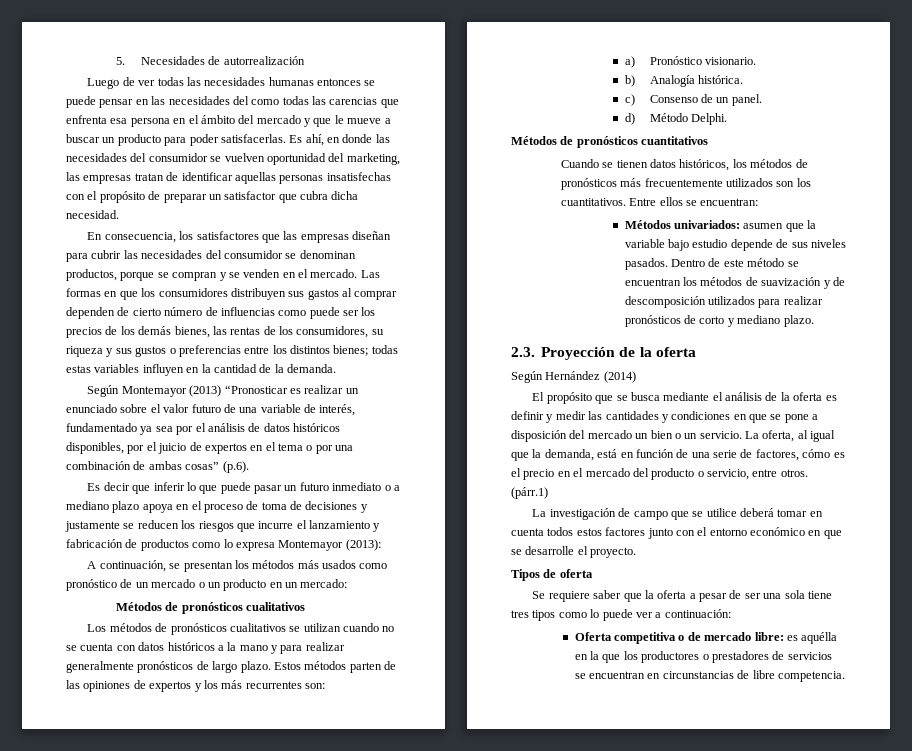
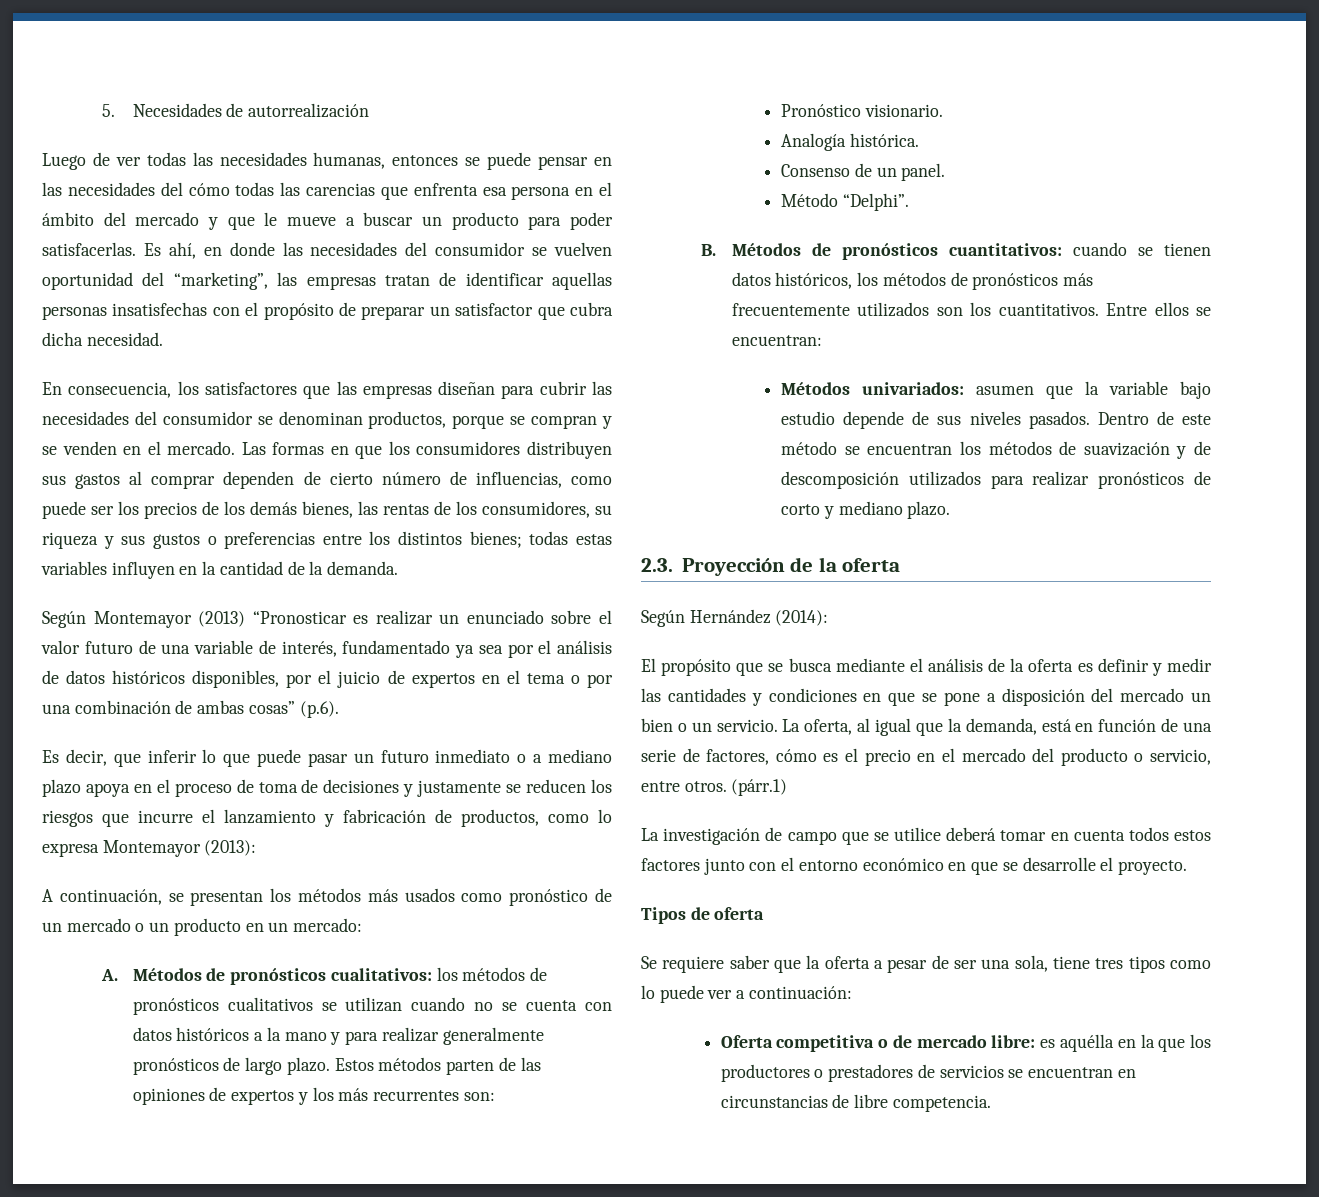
[268,77,314,86] humanas -> [313,152,386,169] humanas,
[251,99,280,105] como -> [188,183,230,196] cómo
[346,153,400,165] marketing, -> [173,272,268,290] “marketing”,
[220,307,275,316] influencias -> [475,471,562,488] influencias,
[103,482,130,491] decir -> [65,749,107,766] decir,
[140,539,189,551] productos -> [461,809,539,827] productos,
[115,602,306,614] [87,624,107,632] Métodos de pronósticos cualitativos // Los -> [101,967,458,985] A. Métodos de pronósticos cualitativos: los
[624,56,635,68] a) -> (495, 1096) none
[624,75,635,87] b) -> (943, 110) none
[624,94,635,106] c) -> (919, 140) none
[624,113,728,125] [511,136,709,148] [560,159,599,168] d) Método Delphi. // Métodos de pronósticos cuantitativos // Cuando -> [781,193,909,211] [701,242,1127,260] Método “Delphi”. // B. Métodos de pronósticos cuantitativos: cuando
[603,371,636,383] (2014) -> [775,610,829,626] (2014):
[784,590,805,599] sola -> [1014,955,1048,972] sola,

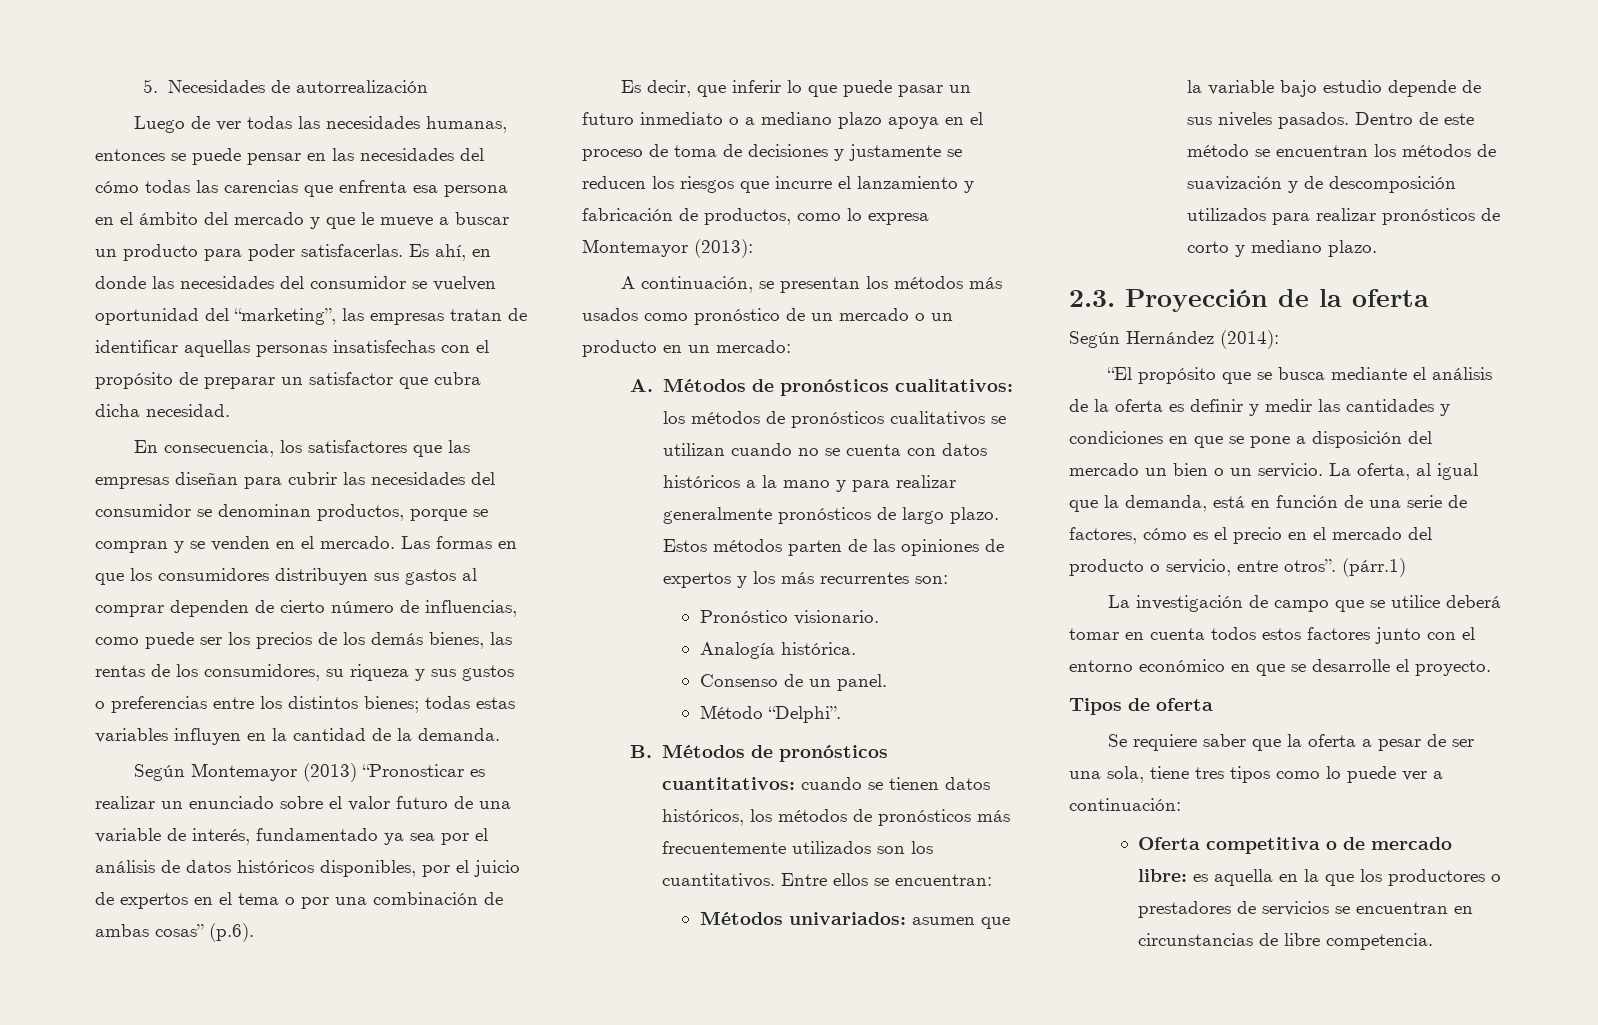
[641,658,656,672] El -> [1107,367,1133,380] “El
[684,781,727,792] otros. -> [1284,559,1336,572] otros”.
[1059,1034,1114,1052] aquélla -> [1214,869,1274,886] aquella

